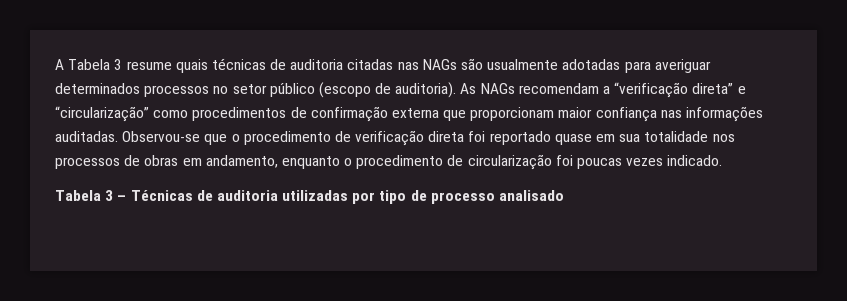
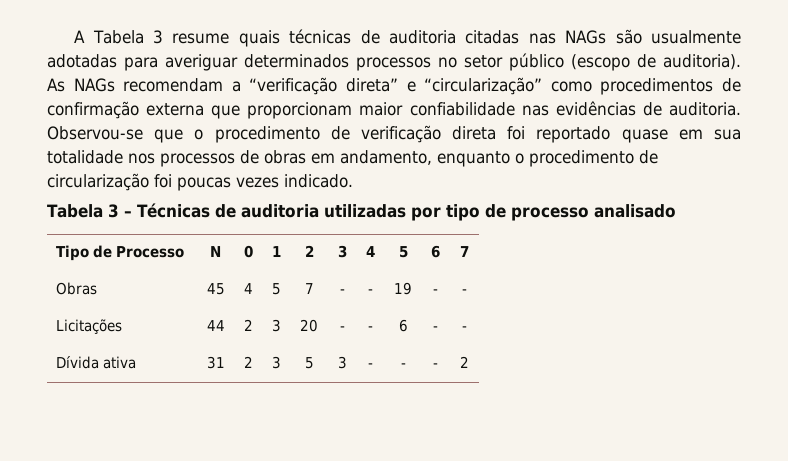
[595,106,764,122] [55,131,118,142] confiança nas informações auditadas. -> [409,101,741,116] confiabilidade nas evidências de auditoria.
(565, 195) none -> [56,245,185,261] [210,246,221,257] [244,245,253,258] [272,246,281,257] [304,245,314,257] [337,245,347,258] [366,246,375,257] [398,246,408,258] [431,245,440,258] [459,246,469,257] [56,282,98,295] [206,283,225,295] [244,283,253,294] [272,283,281,295] [304,283,314,294] [339,289,345,294] [368,289,373,294] [394,282,412,295] [433,289,438,294] [461,289,467,294] [56,319,123,334] [206,320,225,331] [244,319,253,331] [272,319,281,332] [300,319,318,332] [339,326,345,331] [368,326,373,331] [398,319,408,332] [433,326,438,331] [461,326,467,331] [56,356,137,369] [206,356,225,369] [244,356,253,368] [272,356,281,369] [304,357,314,369] [337,356,347,369] [368,363,373,368] [400,363,406,368] [433,363,438,368] [459,356,469,368] // Tipo de Processo | N | 0 | 1 | 2 | 3 | 4 | 5 | 6 | 7 // Obras | 45 | 4 | 5 | 7 | - | - | 19 | - | - // Licitações | 44 | 2 | 3 | 20 | - | - | 6 | - | - // Dívida ativa | 31 | 2 | 3 | 5 | 3 | - | - | - | 2

